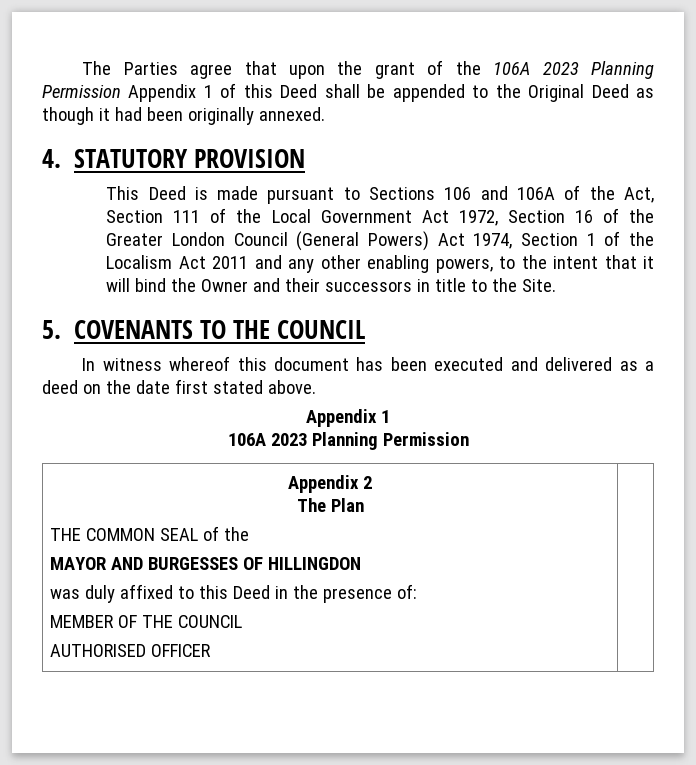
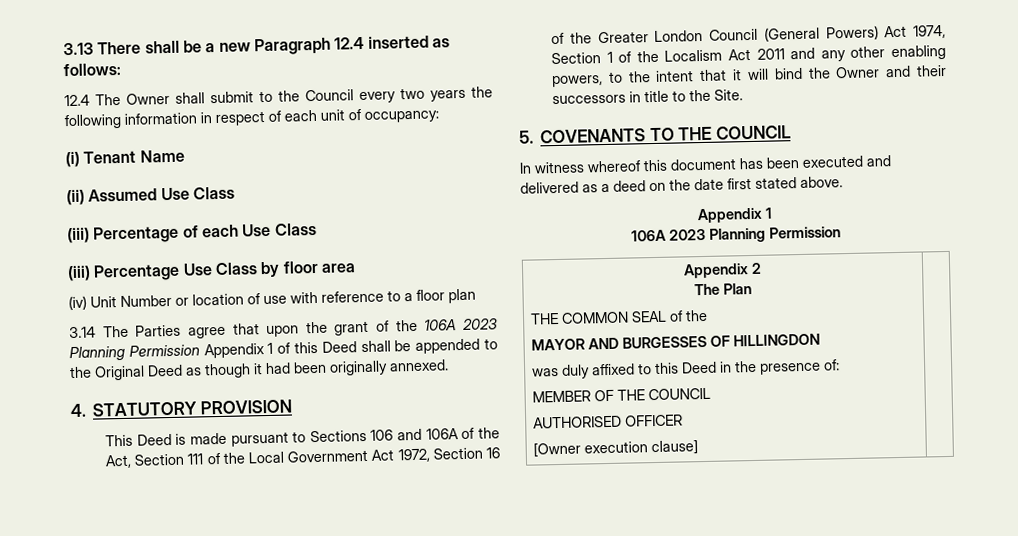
(82, 68) none -> [63,35,450,56] [63,62,121,77] [64,86,493,107] [64,108,439,130] [65,149,185,168] [66,186,235,206] [67,222,317,244] [67,260,356,282] [68,288,476,311] [69,326,96,339] 3.13 There shall be a new Paragraph 12.4 inserted as follows: // 12.4 The Owner shall submit to the Council every two years the following information in respect of each unit of occupancy: // (i) Tenant Name // (ii) Assumed Use Class // (iii) Percentage of each Use Class // (iii) Percentage Use Class by floor area // (iv) Unit Number or location of use with reference to a floor plan // 3.14
(211, 650) none -> [532,439,698,458] // [Owner execution clause]

